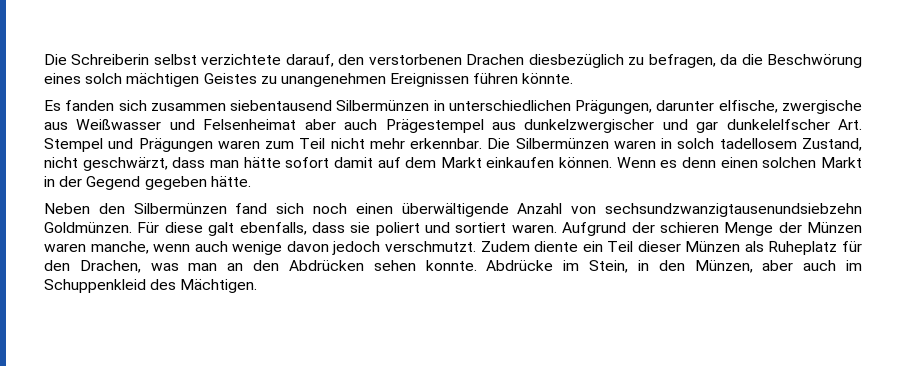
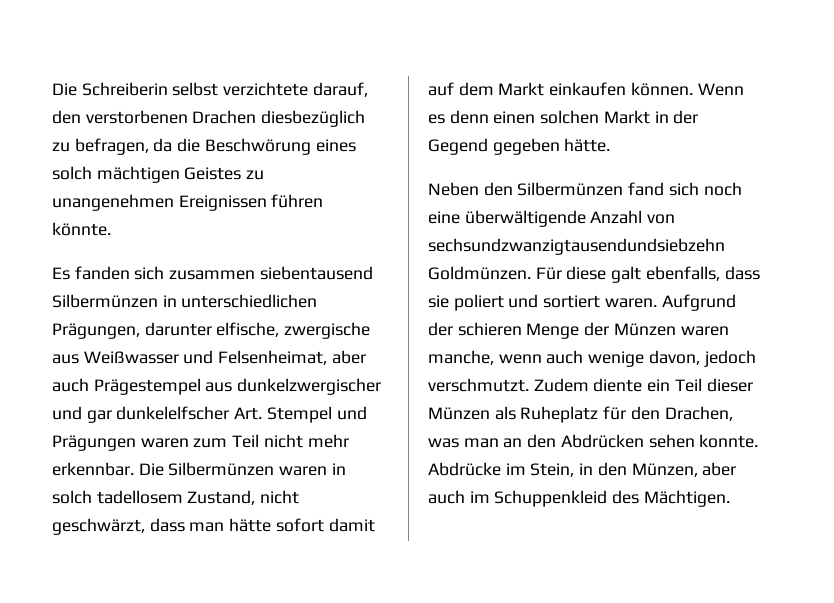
[203,119,297,130] Felsenheimat -> [218,350,328,365] Felsenheimat,
[355,203,393,214] einen -> [428,211,460,224] eine
[605,203,862,217] sechsundzwanzigtausenundsiebzehn -> [428,238,725,255] sechsundzwanzigtausendundsiebzehn
[286,241,329,252] davon -> [648,350,700,365] davon,

